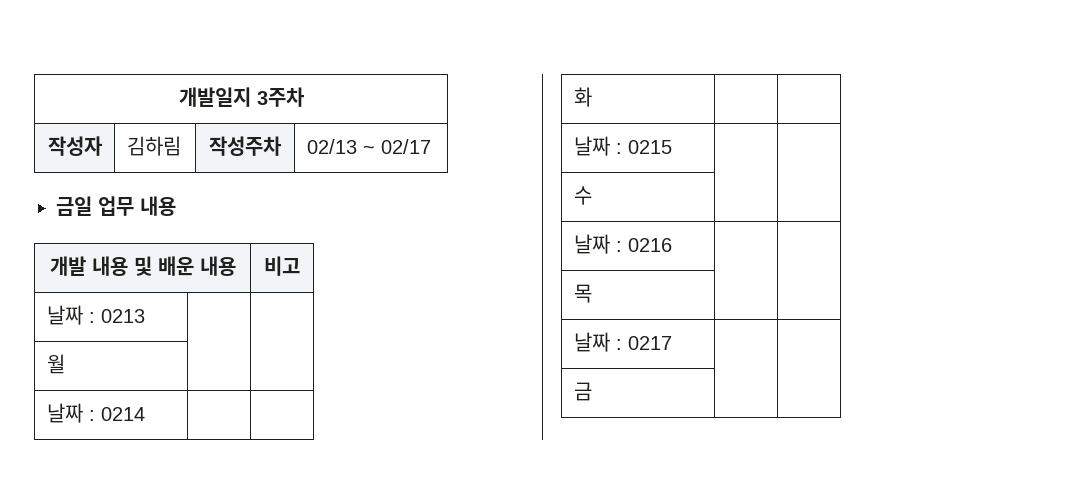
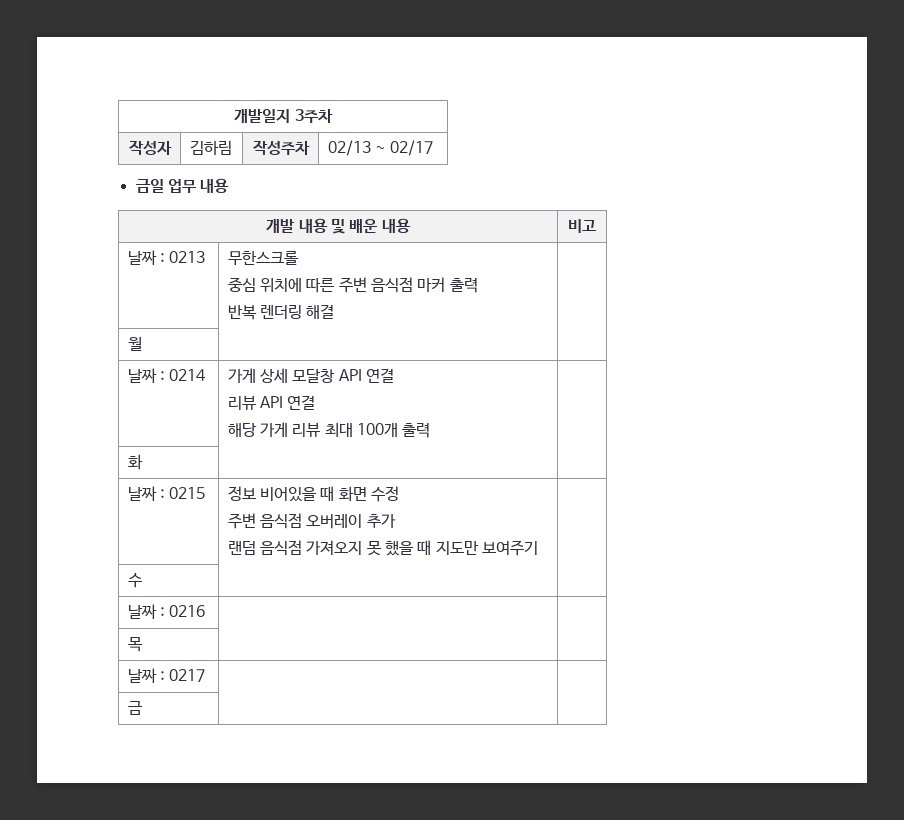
[46,354,65,374] [46,403,145,423] [573,87,592,107] [573,136,672,156] | // 월 | | // 날짜 : 0214 | | // 화 | | // 날짜 : 0215 | -> [227,250,299,265] [227,277,478,293] [227,304,335,320] [127,336,142,351] [127,368,207,383] [227,368,394,383] [227,395,316,410] [227,422,431,438] [127,454,143,470] [127,486,206,501] [227,486,399,502] [227,513,396,529] [227,540,538,556] 무한스크롤 // 중심 위치에 따른 주변 음식점 마커 출력 // 반복 렌더링 해결 | // 월 | | // 날짜 : 0214 | 가게 상세 모달창 API 연결 // 리뷰 API 연결 // 해당 가게 리뷰 최대 100개 출력 | // 화 | | // 날짜 : 0215 | 정보 비어있을 때 화면 수정 // 주변 음식점 오버레이 추가 // 랜덤 음식점 가져오지 못 했을 때 지도만 보여주기

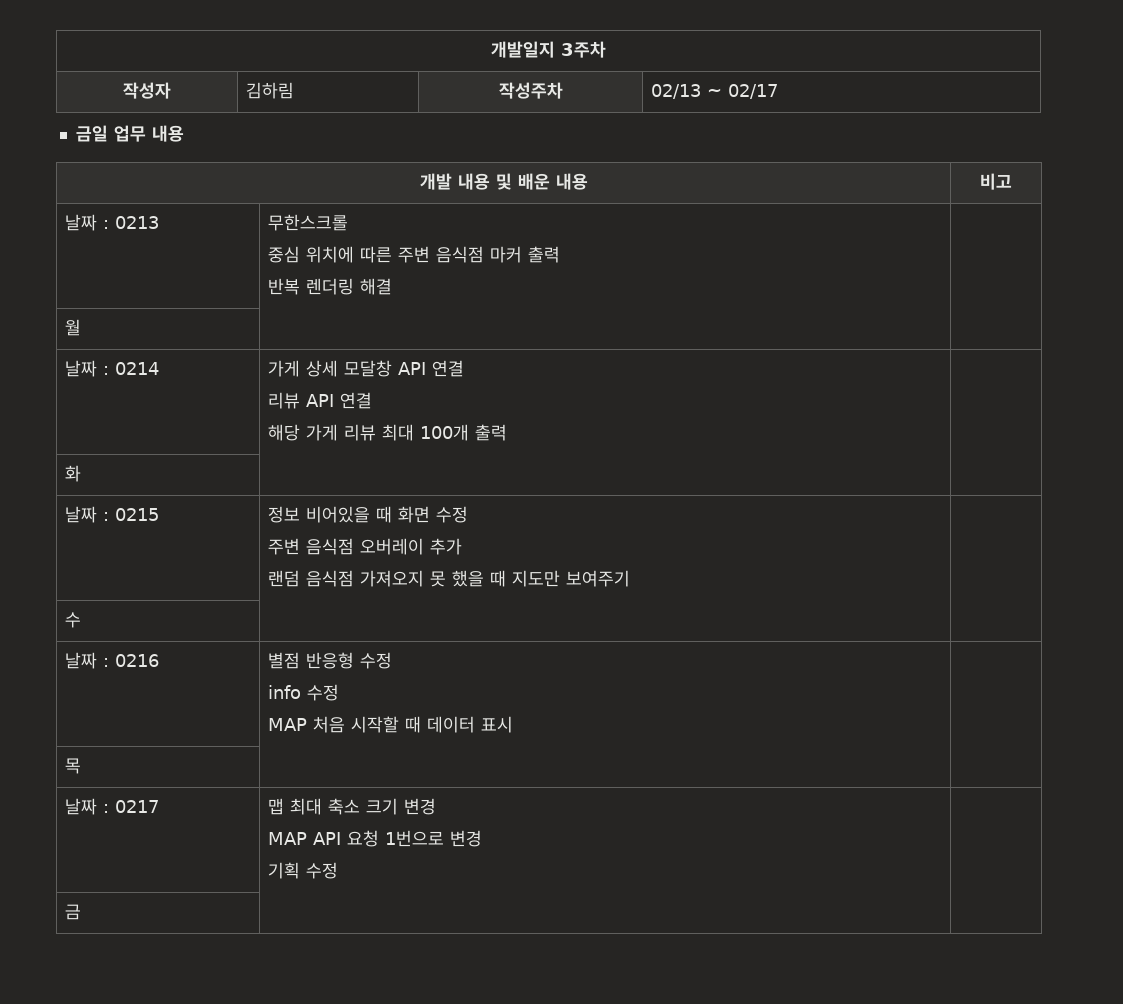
[127,637,143,652] [127,668,206,683] | // 목 | | // 날짜 : 0217 | -> [267,652,392,669] [267,684,339,701] [267,716,513,733] [64,758,81,774] [64,798,159,815] [267,798,436,815] [267,830,482,847] [267,862,338,879] 별점 반응형 수정 // info 수정 // MAP 처음 시작할 때 데이터 표시 | // 목 | | // 날짜 : 0217 | 맵 최대 축소 크기 변경 // MAP API 요청 1번으로 변경 // 기획 수정

